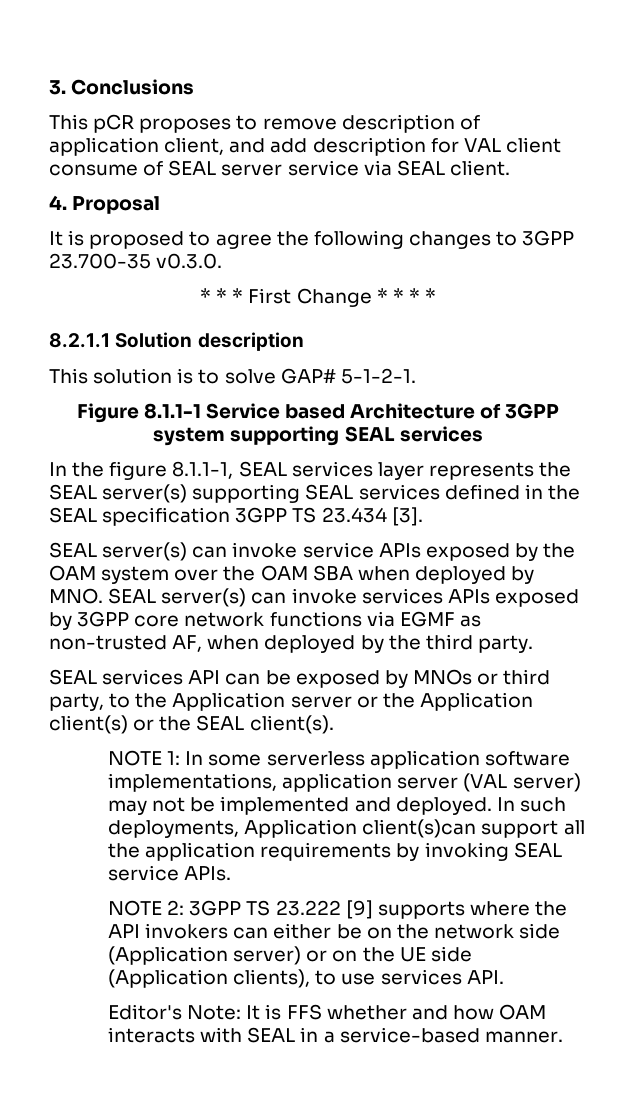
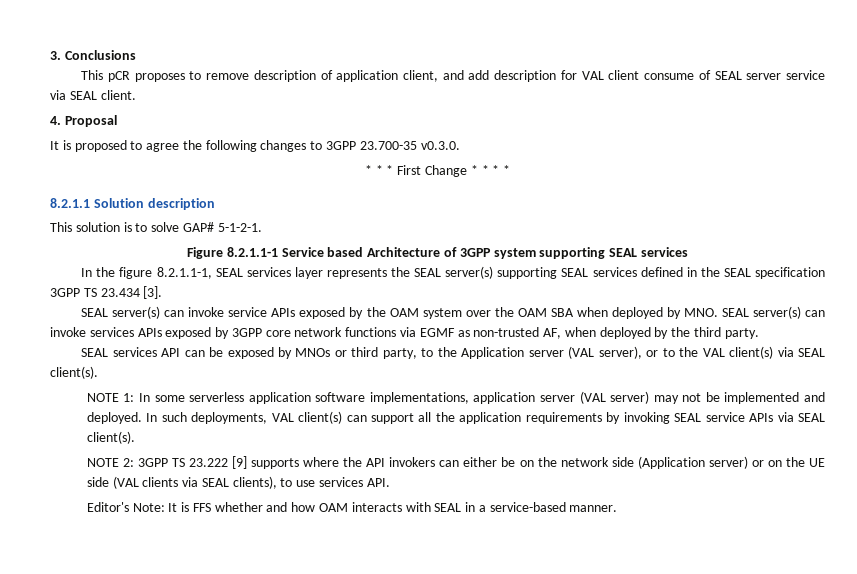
[143,403,201,419] 8.1.1-1 -> [226,247,278,257] 8.2.1.1-1
[172,461,234,479] 8.1.1-1, -> [156,267,212,279] 8.2.1.1-1,
[356,692,533,711] [49,715,192,734] or the Application client(s) or the -> [568,346,794,359] (VAL server), or to the VAL client(s) via
[244,819,477,838] Application client(s)can -> [271,411,367,424] VAL client(s) can
[184,866,232,881] APIs. -> [749,412,826,422] [86,431,135,444] APIs via SEAL client(s).
[107,969,228,988] (Application -> [112,476,229,489] (VAL clients via SEAL

